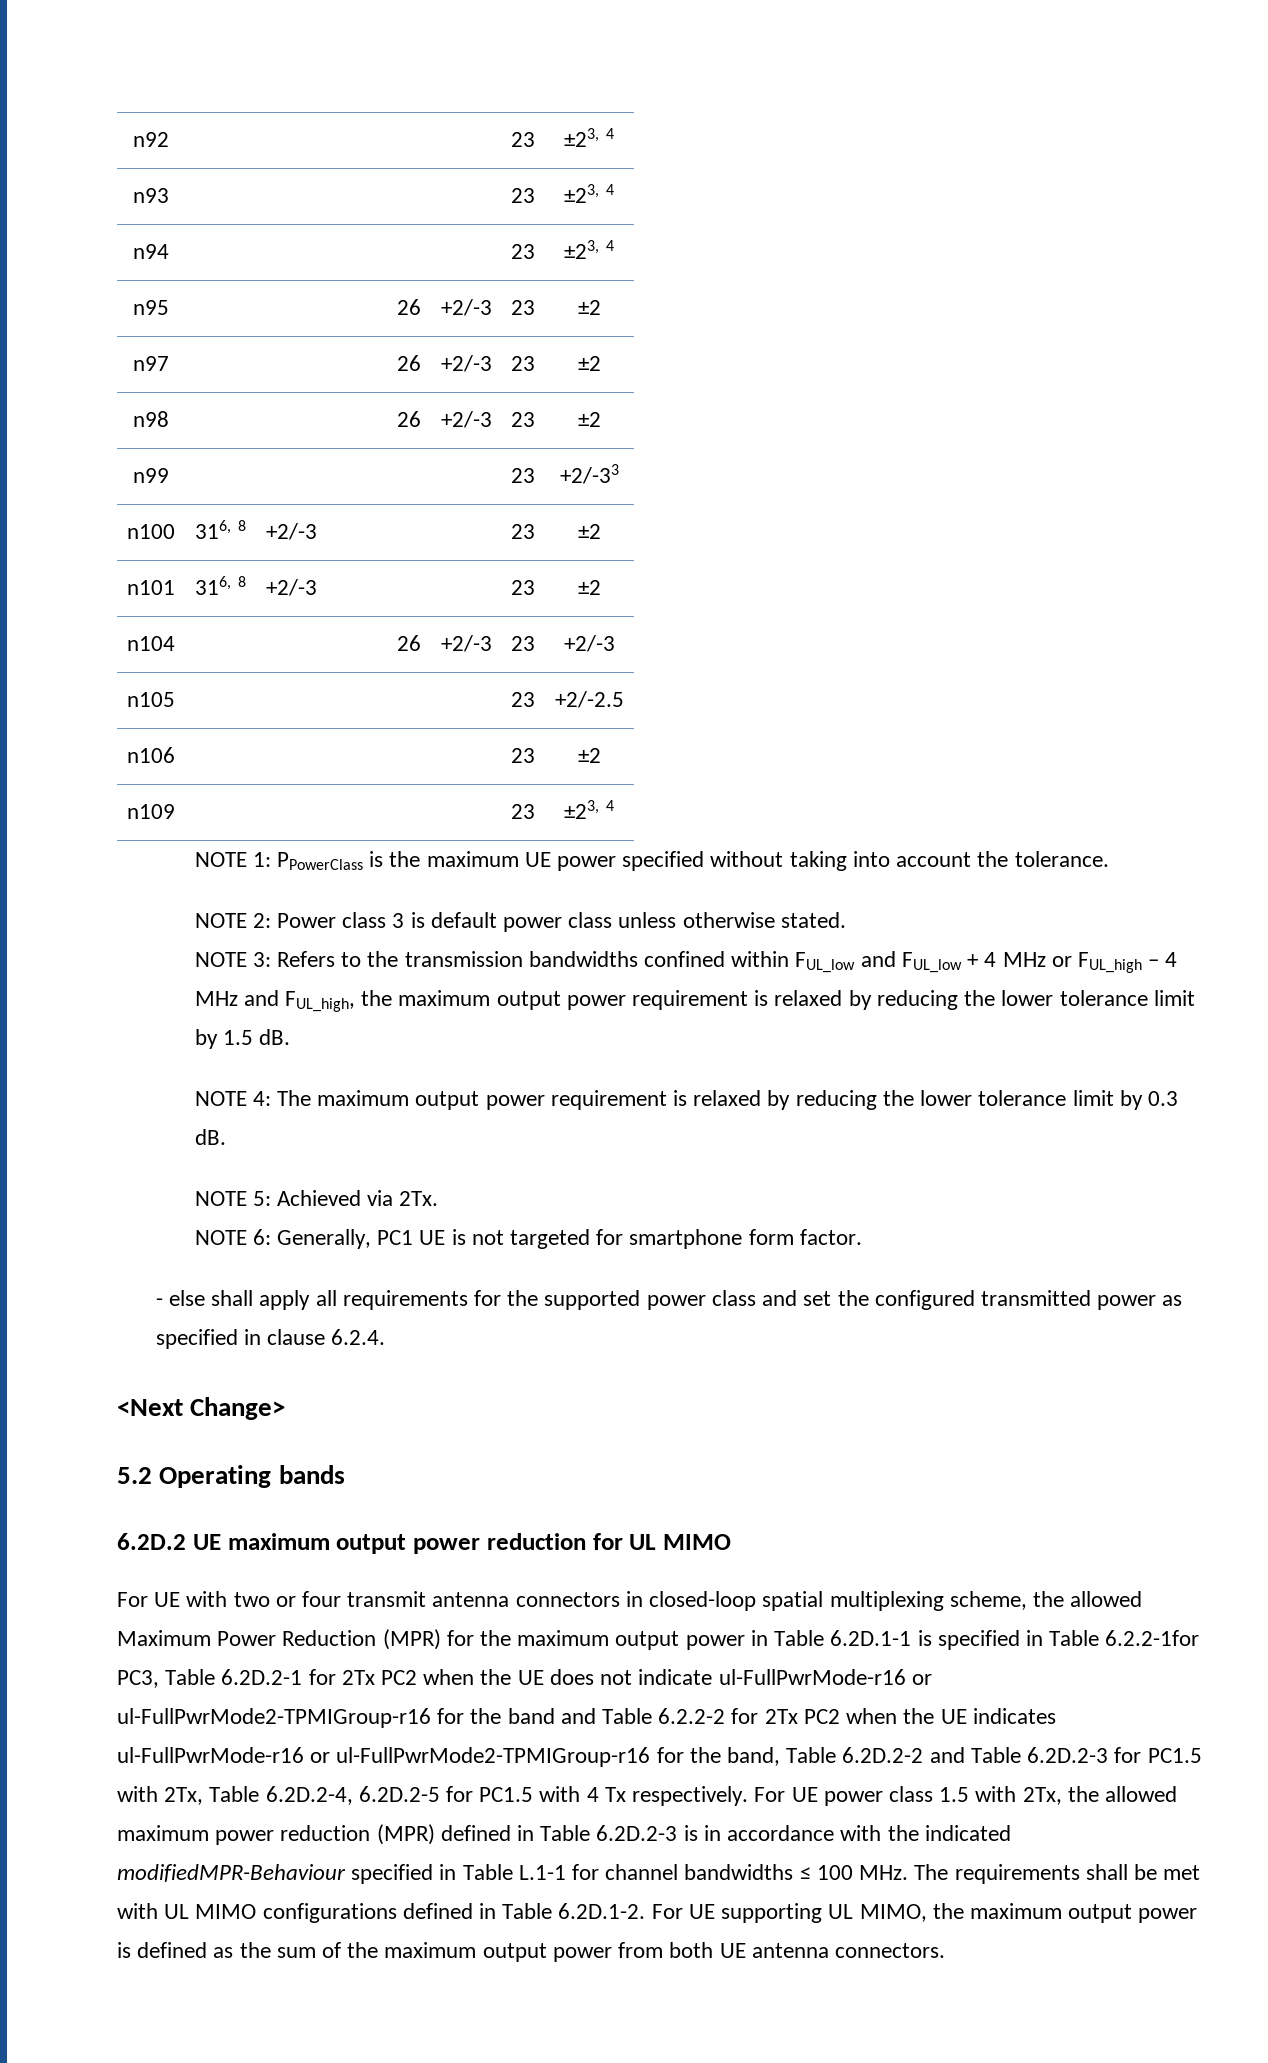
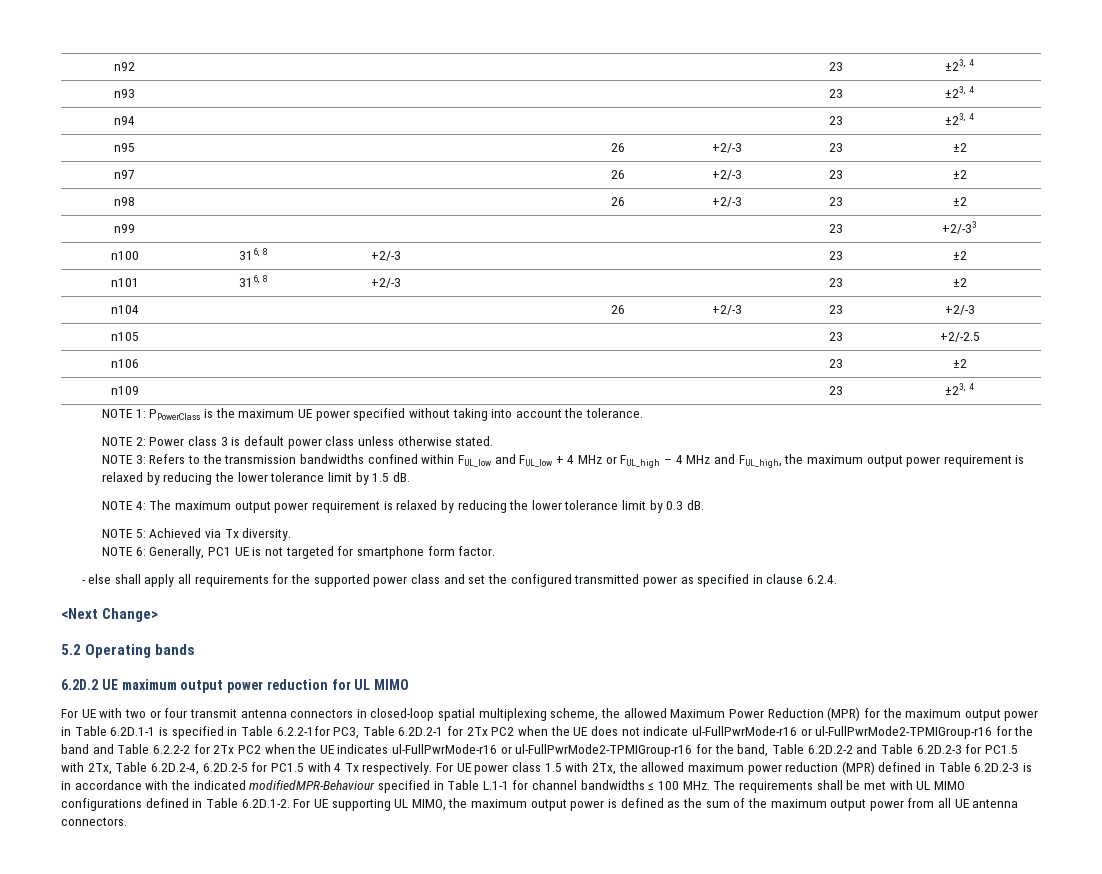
[399,1191,439,1206] 2Tx. -> [224,528,292,541] Tx diversity.
[669,1942,714,1958] both -> [938,798,952,808] all

